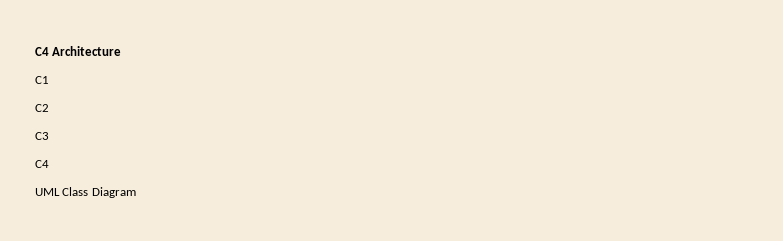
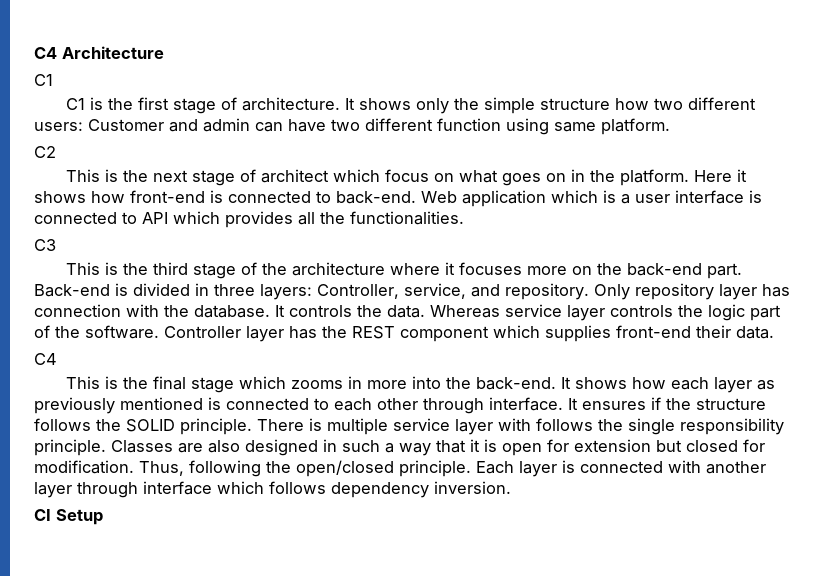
[35,104,49,112] [35,132,49,140] [35,160,49,168] [35,187,136,198] C2 // C3 // C4 // UML Class Diagram -> [65,97,756,114] [34,118,670,135] [34,146,56,158] [65,169,747,186] [34,190,762,207] [34,211,464,228] [34,239,56,251] [65,262,742,279] [34,283,790,300] [34,304,781,321] [34,325,774,342] [34,353,57,365] [65,376,775,393] [34,397,766,414] [34,418,784,435] [34,439,765,456] [34,460,766,477] [34,481,511,498] [34,509,103,525] C1 is the first stage of architecture. It shows only the simple structure how two different users: Customer and admin can have two different function using same platform. // C2 // This is the next stage of architect which focus on what goes on in the platform. Here it shows how front-end is connected to back-end. Web application which is a user interface is connected to API which provides all the functionalities. // C3 // This is the third stage of the architecture where it focuses more on the back-end part. Back-end is divided in three layers: Controller, service, and repository. Only repository layer has connection with the database. It controls the data. Whereas service layer controls the logic part of the software. Controller layer has the REST component which supplies front-end their data. // C4 // This is the final stage which zooms in more into the back-end. It shows how each layer as previously mentioned is connected to each other through interface. It ensures if the structure follows the SOLID principle. There is multiple service layer with follows the single responsibility principle. Classes are also designed in such a way that it is open for extension but closed for modification. Thus, following the open/closed principle. Each layer is connected with another layer through interface which follows dependency inversion. // CI Setup

